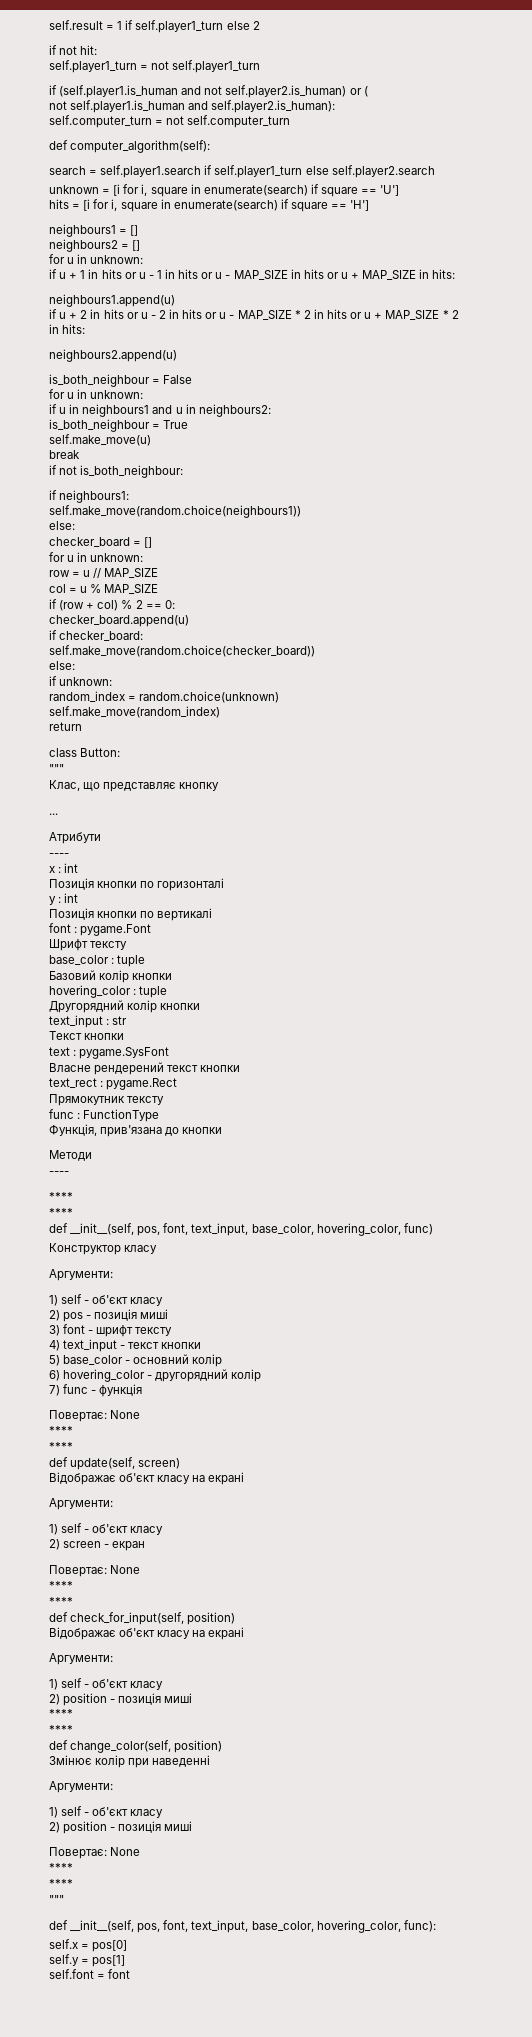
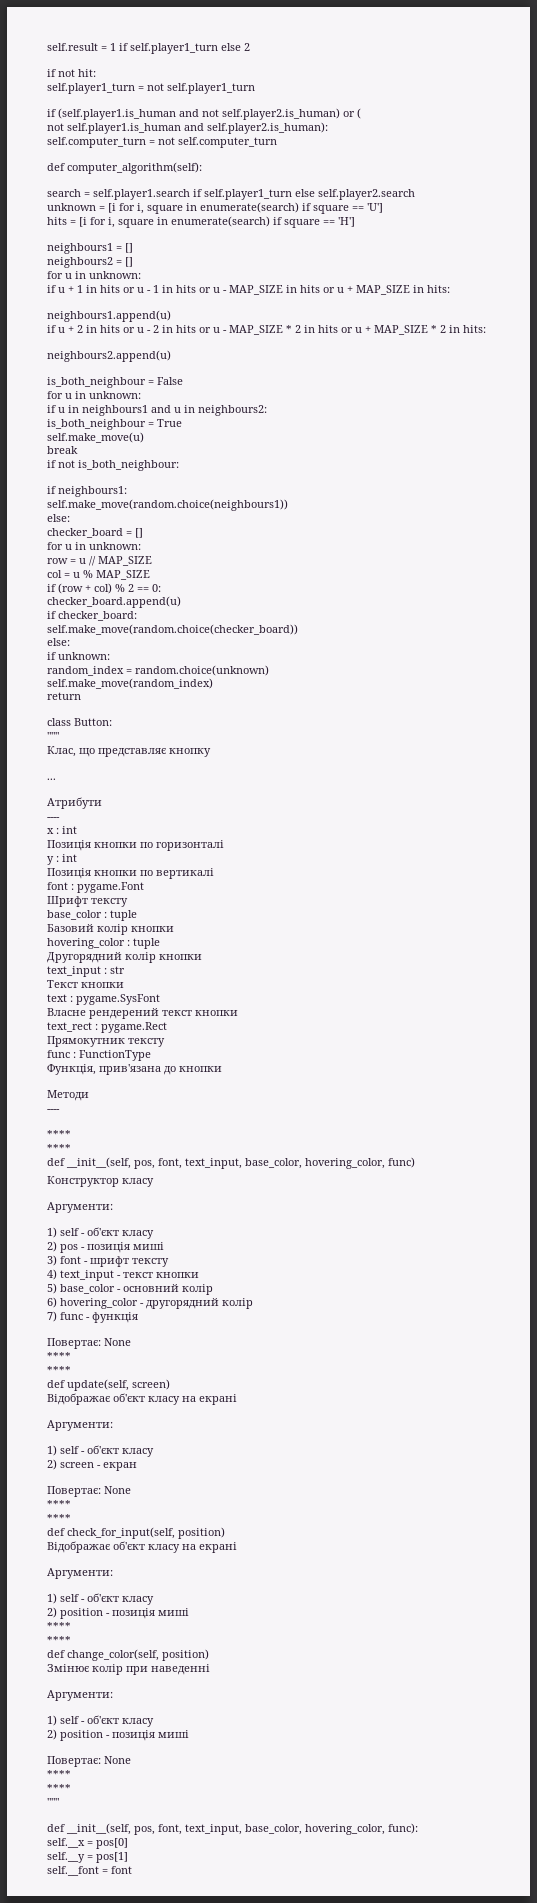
[49,1939,78,1949] self.x -> [47,1838,85,1848] self.__x
[49,1954,79,1966] self.y -> [47,1852,85,1863] self.__y
[49,1969,94,1979] self.font -> [47,1866,99,1876] self.__font

